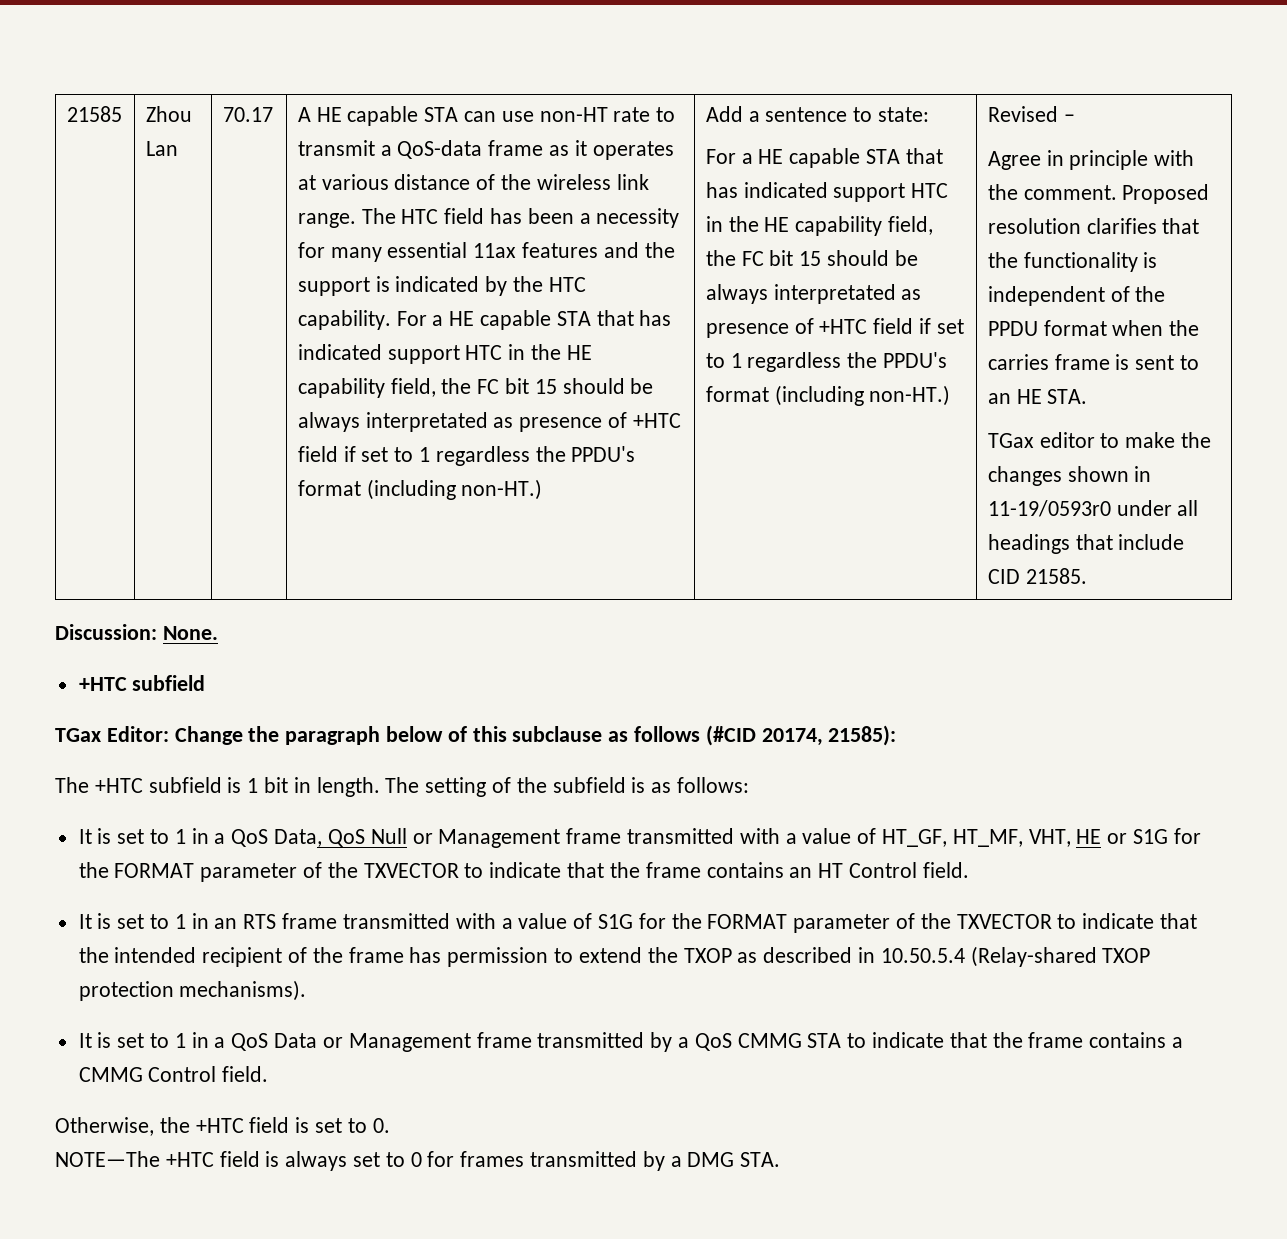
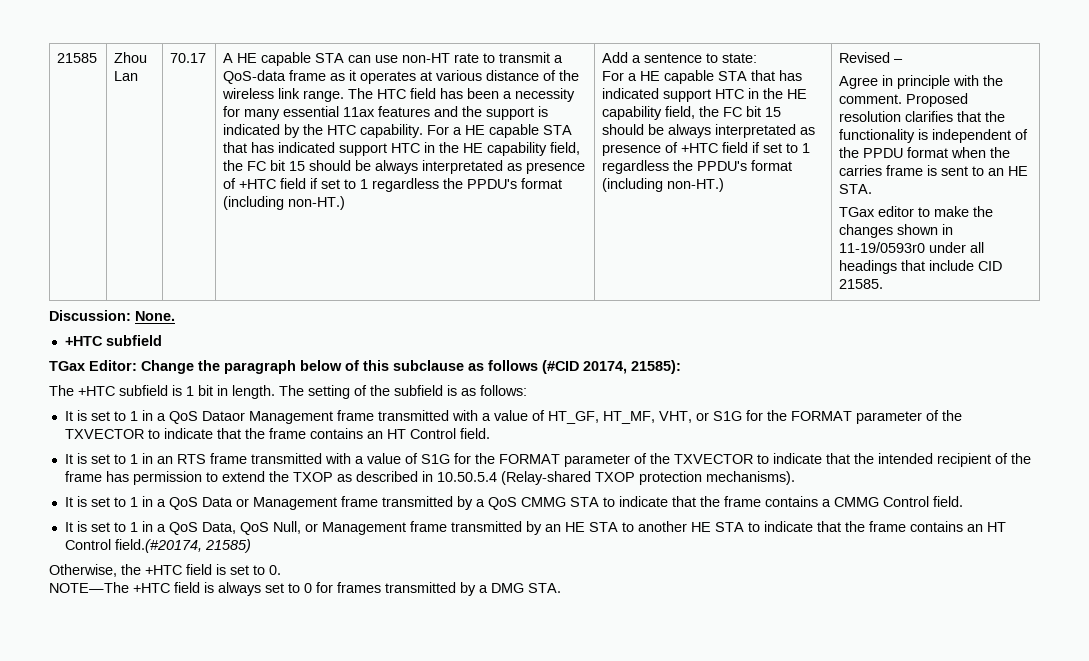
[274,828,433,847] Data, QoS Null or -> [201,411,245,421] Dataor
[1076,829,1102,844] HE -> (692, 417) none
(269, 1074) none -> [64,521,1006,535] [64,539,251,553] // It is set to 1 in a QoS Data, QoS Null, or Management frame transmitted by an HE STA to another HE STA to indicate that the frame contains an HT Control field.(#20174, 21585)

